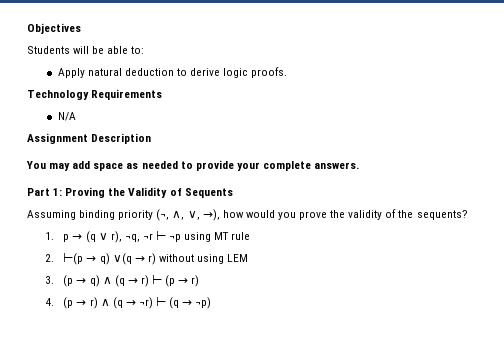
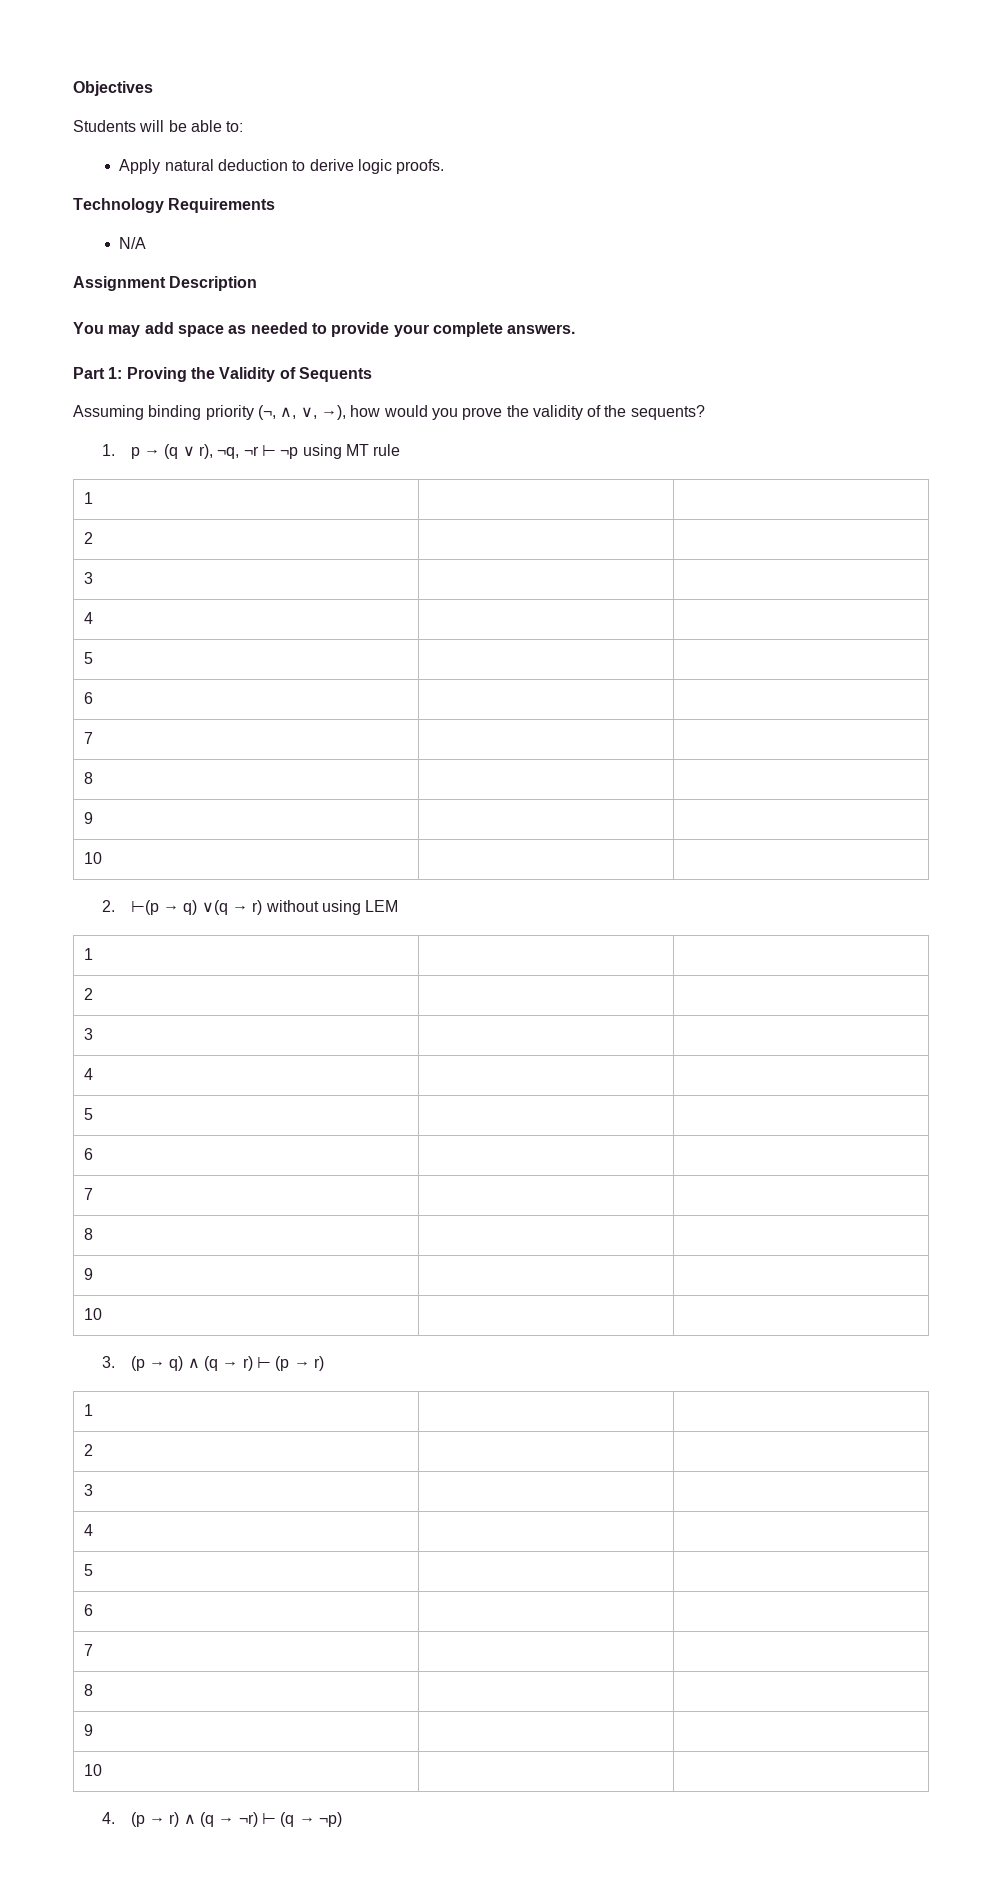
(251, 236) none -> [84,492,94,504] [84,532,94,544] [84,572,94,584] [84,612,94,624] [84,652,94,664] [84,692,94,704] [84,732,94,744] [84,772,94,784] [84,812,94,824] [84,852,103,864] // 1 | | // 2 | | // 3 | | // 4 | | // 5 | | // 6 | | // 7 | | // 8 | | // 9 | | // 10 | |
(249, 258) none -> [84,948,94,960] [84,988,94,1000] [84,1028,94,1040] [84,1068,94,1080] [84,1108,94,1120] [84,1148,94,1160] [84,1188,94,1200] [84,1228,94,1240] [84,1268,94,1280] [84,1308,103,1320] // 1 | | // 2 | | // 3 | | // 4 | | // 5 | | // 6 | | // 7 | | // 8 | | // 9 | | // 10 | |
(200, 281) none -> [84,1404,94,1416] [84,1444,94,1456] [84,1484,94,1496] [84,1524,94,1536] [84,1564,94,1576] [84,1604,94,1616] [84,1644,94,1656] [84,1684,94,1696] [84,1724,94,1736] [84,1764,103,1776] // 1 | | // 2 | | // 3 | | // 4 | | // 5 | | // 6 | | // 7 | | // 8 | | // 9 | | // 10 | |

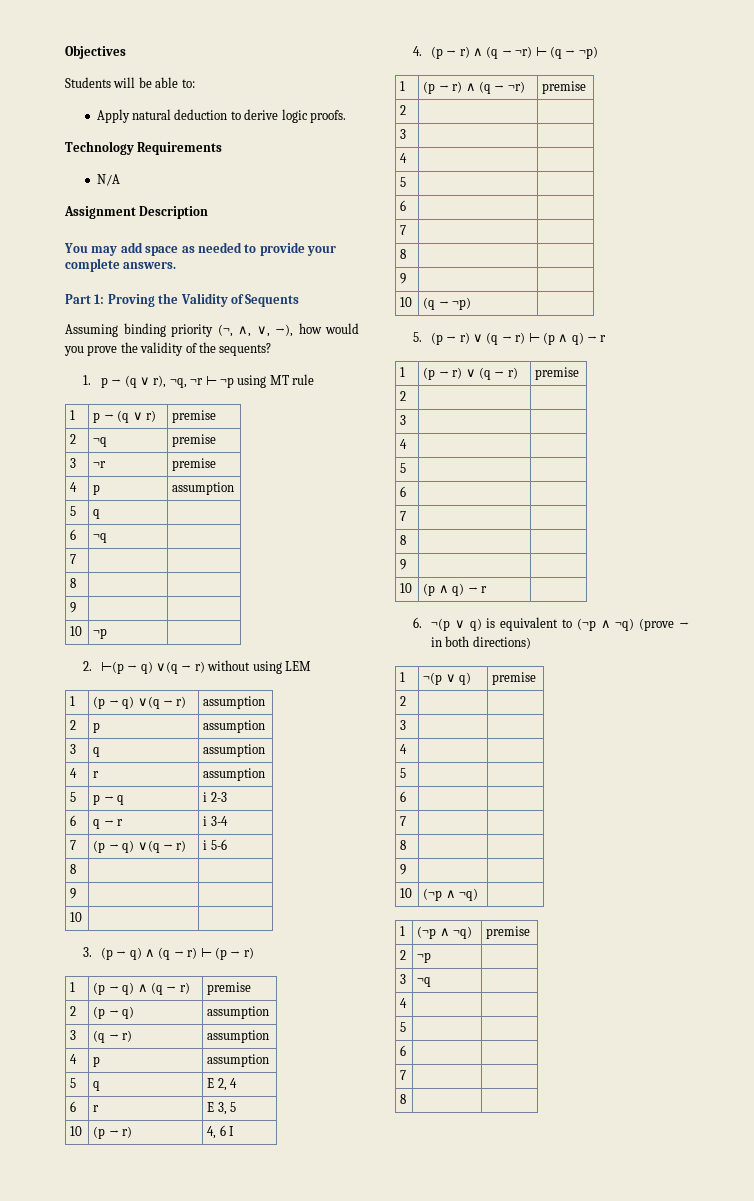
[84,532,94,544] [84,572,94,584] [84,612,94,624] [84,652,94,664] [84,692,94,704] [84,732,94,744] [84,772,94,784] [84,812,94,824] [84,852,103,864] [101,900,399,915] [84,948,94,960] [84,988,94,1000] [84,1028,94,1040] [84,1068,94,1080] [84,1108,94,1120] [84,1148,94,1160] [84,1188,94,1200] [84,1228,94,1240] [84,1268,94,1280] [84,1308,103,1320] [101,1356,324,1371] [84,1404,94,1416] [84,1444,94,1456] [84,1484,94,1496] [84,1524,94,1536] [84,1564,94,1576] [84,1604,94,1616] [84,1644,94,1656] [84,1684,94,1696] [84,1724,94,1736] [84,1764,103,1776] [101,1812,342,1827] | // 2 | | // 3 | | // 4 | | // 5 | | // 6 | | // 7 | | // 8 | | // 9 | | // 10 | | // 2. ⊢(p → q) ∨(q → r) without using LEM // 1 | | // 2 | | // 3 | | // 4 | | // 5 | | // 6 | | // 7 | | // 8 | | // 9 | | // 10 | | // 3. (p → q) ∧ (q → r) ⊢ (p → r) // 1 | | // 2 | | // 3 | | // 4 | | // 5 | | // 6 | | // 7 | | // 8 | | // 9 | | // 10 | | // 4. (p → r) ∧ (q → ¬r) ⊢ (q → ¬p) -> [93,410,156,423] [172,410,217,423] [70,434,77,444] [93,437,108,447] [172,434,217,447] [70,458,77,468] [93,461,107,468] [172,458,217,471] [70,482,78,492] [93,484,101,495] [172,482,235,495] [70,506,77,516] [93,509,101,519] [70,529,77,540] [93,533,108,543] [70,554,77,564] [70,578,77,588] [70,602,77,613] [70,626,83,636] [93,628,108,639] [82,660,311,674] [70,696,76,706] [93,696,187,709] [203,696,266,709] [70,720,77,730] [93,722,101,733] [203,720,266,733] [70,744,77,754] [93,747,101,757] [203,744,266,757] [70,768,78,778] [93,771,100,778] [203,768,266,781] [70,792,77,802] [93,794,125,805] [203,792,227,802] [70,815,77,826] [93,819,124,829] [203,816,228,826] [70,840,77,850] [93,840,187,853] [203,839,227,850] [70,864,77,874] [70,888,77,899] [70,912,83,922] [82,947,254,960] [70,982,76,992] [93,982,190,995] [207,982,252,995] [70,1006,77,1016] [93,1006,135,1019] [207,1006,270,1019] [70,1030,77,1040] [93,1030,133,1043] [207,1030,270,1043] [70,1054,78,1064] [93,1056,101,1067] [207,1054,270,1067] [70,1078,77,1088] [93,1081,101,1091] [207,1078,238,1091] [70,1101,77,1112] [93,1105,100,1112] [207,1102,237,1115] [70,1126,83,1136] [93,1126,133,1139] [207,1125,235,1139] [412,46,598,59] [400,81,406,91] [423,81,525,94] [542,81,587,94] [400,105,407,115] [400,129,407,139] [400,153,408,163] [400,177,407,187] [400,200,407,211] [400,225,407,235] [400,249,407,259] [400,273,407,284] [400,297,413,307] [423,297,472,310] [412,332,607,345] [400,367,406,377] [423,367,518,380] [535,367,580,380] [400,391,407,401] [400,415,407,425] [400,439,408,449] [400,463,407,473] [400,486,407,497] [400,511,407,521] [400,535,407,545] [400,559,407,570] [400,583,413,593] [423,583,487,596] [412,617,689,631] [430,636,531,649] [400,672,406,682] [423,672,472,685] [492,672,537,685] [400,696,407,706] [400,720,407,730] [400,744,408,754] [400,768,407,778] [400,791,407,802] [400,816,407,826] [400,840,407,850] [400,864,407,875] [400,888,413,898] [423,888,479,901] [400,926,406,936] [417,926,473,939] [486,926,531,939] [400,950,407,960] [417,952,432,963] [400,974,407,984] [417,977,432,987] [400,998,408,1008] [400,1022,407,1032] [400,1045,407,1056] [400,1070,407,1080] [400,1094,407,1104] p → (q ∨ r) | premise // 2 | ¬q | premise // 3 | ¬r | premise // 4 | p | assumption // 5 | q | // 6 | ¬q | // 7 | | // 8 | | // 9 | | // 10 | ¬p | // 2. ⊢(p → q) ∨(q → r) without using LEM // 1 | (p → q) ∨(q → r) | assumption // 2 | p | assumption // 3 | q | assumption // 4 | r | assumption // 5 | p → q | i 2-3 // 6 | q → r | i 3-4 // 7 | (p → q) ∨(q → r) | i 5-6 // 8 | | // 9 | | // 10 | | // 3. (p → q) ∧ (q → r) ⊢ (p → r) // 1 | (p → q) ∧ (q → r) | premise // 2 | (p → q) | assumption // 3 | (q → r) | assumption // 4 | p | assumption // 5 | q | E 2, 4 // 6 | r | E 3, 5 // 10 | (p → r) | 4, 6 I // 4. (p → r) ∧ (q → ¬r) ⊢ (q → ¬p) // 1 | (p → r) ∧ (q → ¬r) | premise // 2 | | // 3 | | // 4 | | // 5 | | // 6 | | // 7 | | // 8 | | // 9 | | // 10 | (q → ¬p) | // 5. (p → r) ∨ (q → r) ⊢ (p ∧ q) → r // 1 | (p → r) ∨ (q → r) | premise // 2 | | // 3 | | // 4 | | // 5 | | // 6 | | // 7 | | // 8 | | // 9 | | // 10 | (p ∧ q) → r | // 6. ¬(p ∨ q) is equivalent to (¬p ∧ ¬q) (prove → in both directions) // 1 | ¬(p ∨ q) | premise // 2 | | // 3 | | // 4 | | // 5 | | // 6 | | // 7 | | // 8 | | // 9 | | // 10 | (¬p ∧ ¬q) | // 1 | (¬p ∧ ¬q) | premise // 2 | ¬p | // 3 | ¬q | // 4 | | // 5 | | // 6 | | // 7 | | // 8 | |

